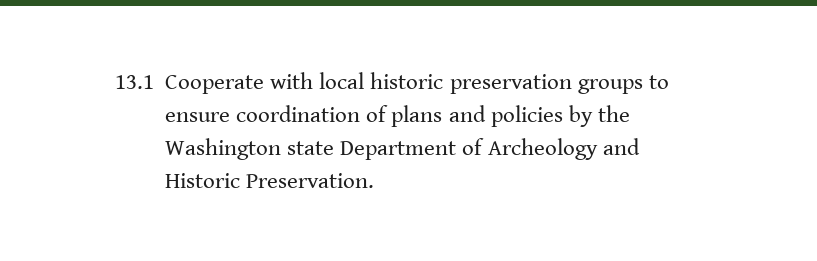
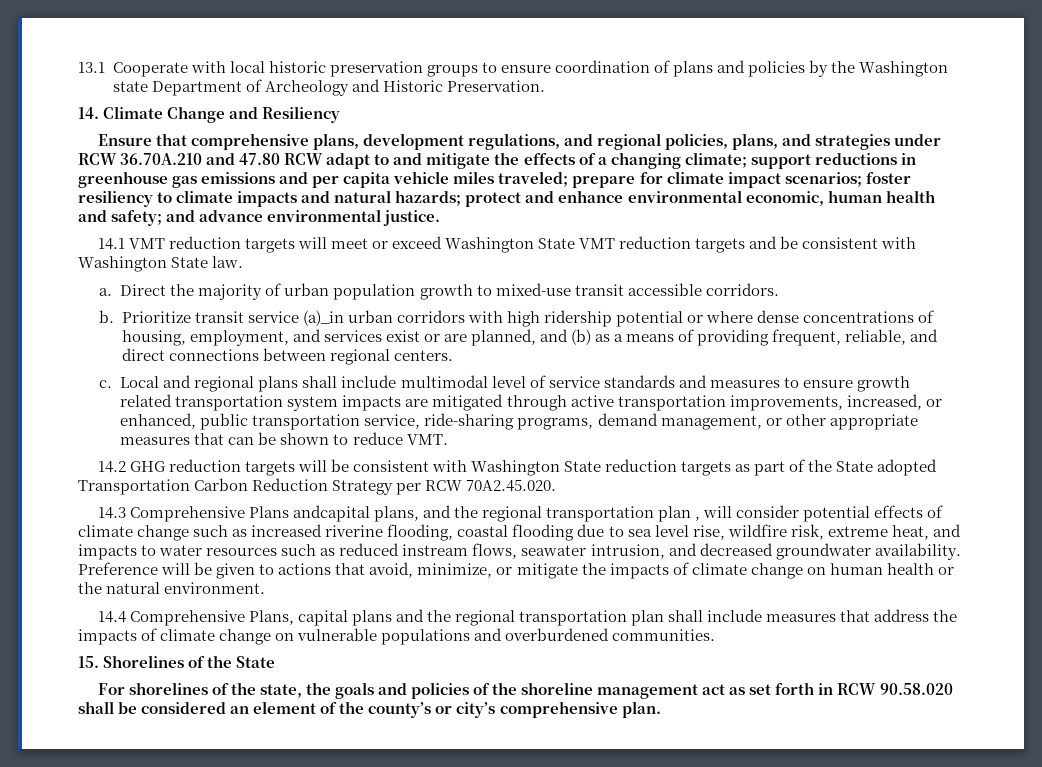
(375, 180) none -> [78,106,341,123] [97,133,942,150] [78,152,916,169] [78,171,911,188] [78,190,935,207] [78,209,441,226] [97,236,917,253] [78,256,244,272] [99,283,779,300] [99,310,935,327] [121,329,939,346] [121,348,453,365] [99,375,910,392] [120,394,942,411] [120,413,918,430] [120,432,448,445] [97,459,938,476] [78,478,557,495] [97,505,944,522] [78,524,961,541] [78,543,961,560] [78,562,954,579] [78,582,266,594] [97,609,958,626] [78,628,716,645] [78,655,276,668] [97,682,953,699] [78,701,661,718] // 14. Climate Change and Resiliency // Ensure that comprehensive plans, development regulations, and regional policies, plans, and strategies under RCW 36.70A.210 and 47.80 RCW adapt to and mitigate the effects of a changing climate; support reductions in greenhouse gas emissions and per capita vehicle miles traveled; prepare for climate impact scenarios; foster resiliency to climate impacts and natural hazards; protect and enhance environmental economic, human health and safety; and advance environmental justice. // 14.1 VMT reduction targets will meet or exceed Washington State VMT reduction targets and be consistent with Washington State law. // a. Direct the majority of urban population growth to mixed-use transit accessible corridors. // b. Prioritize transit service (a)_in urban corridors with high ridership potential or where dense concentrations of housing, employment, and services exist or are planned, and (b) as a means of providing frequent, reliable, and direct connections between regional centers. // c. Local and regional plans shall include multimodal level of service standards and measures to ensure growth related transportation system impacts are mitigated through active transportation improvements, increased, or enhanced, public transportation service, ride-sharing programs, demand management, or other appropriate measures that can be shown to reduce VMT. // 14.2 GHG reduction targets will be consistent with Washington State reduction targets as part of the State adopted Transportation Carbon Reduction Strategy per RCW 70A2.45.020. // 14.3 Comprehensive Plans andcapital plans, and the regional transportation plan , will consider potential effects of climate change such as increased riverine flooding, coastal flooding due to sea level rise, wildfire risk, extreme heat, and impacts to water resources such as reduced instream flows, seawater intrusion, and decreased groundwater availability. Preference will be given to actions that avoid, minimize, or mitigate the impacts of climate change on human health or the natural environment. // 14.4 Comprehensive Plans, capital plans and the regional transportation plan shall include measures that address the impacts of climate change on vulnerable populations and overburdened communities. // 15. Shorelines of the State // For shorelines of the state, the goals and policies of the shoreline management act as set forth in RCW 90.58.020 shall be considered an element of the county’s or city’s comprehensive plan.

